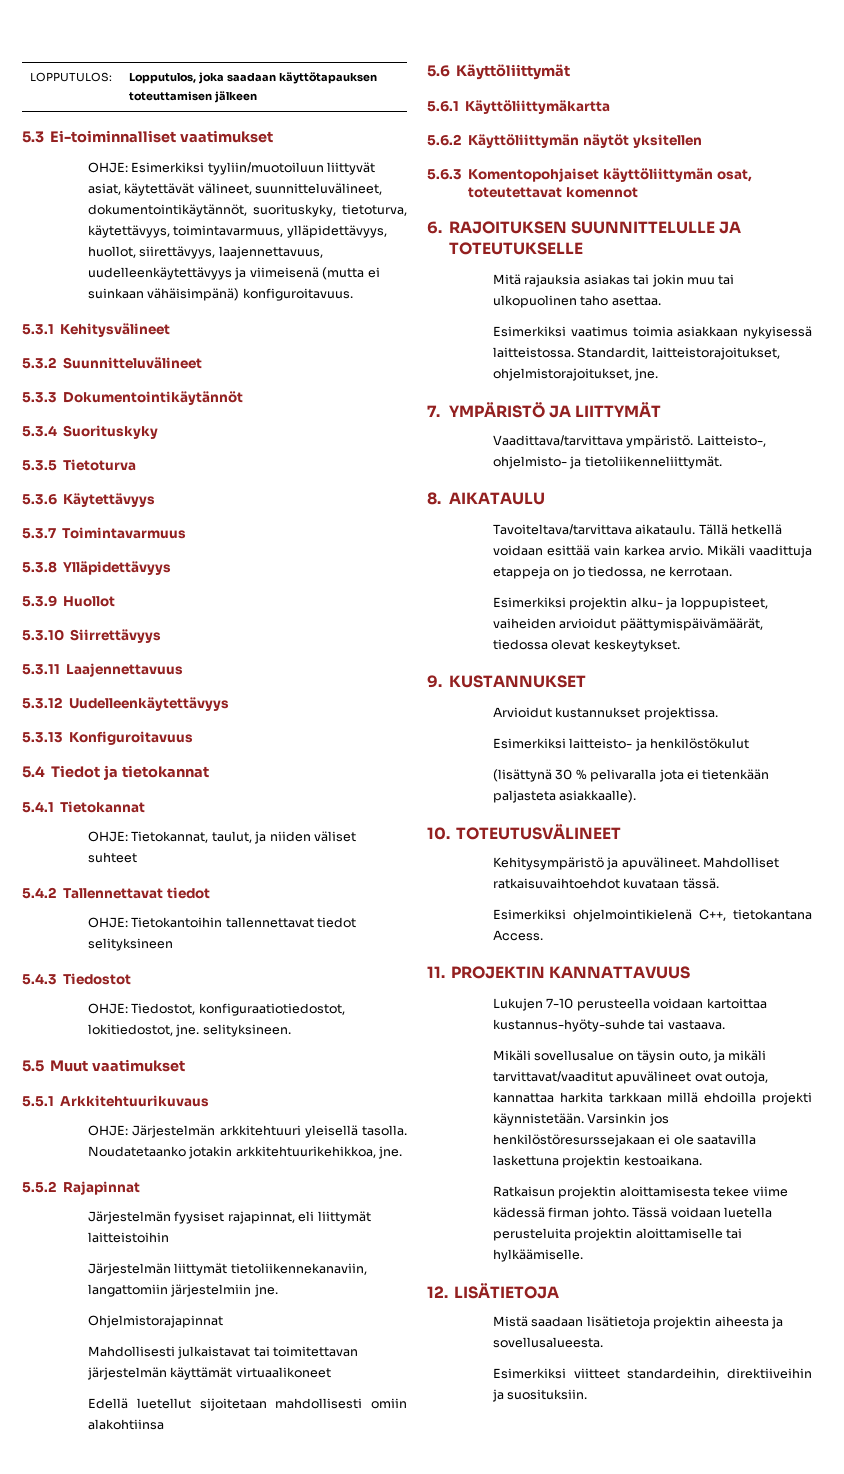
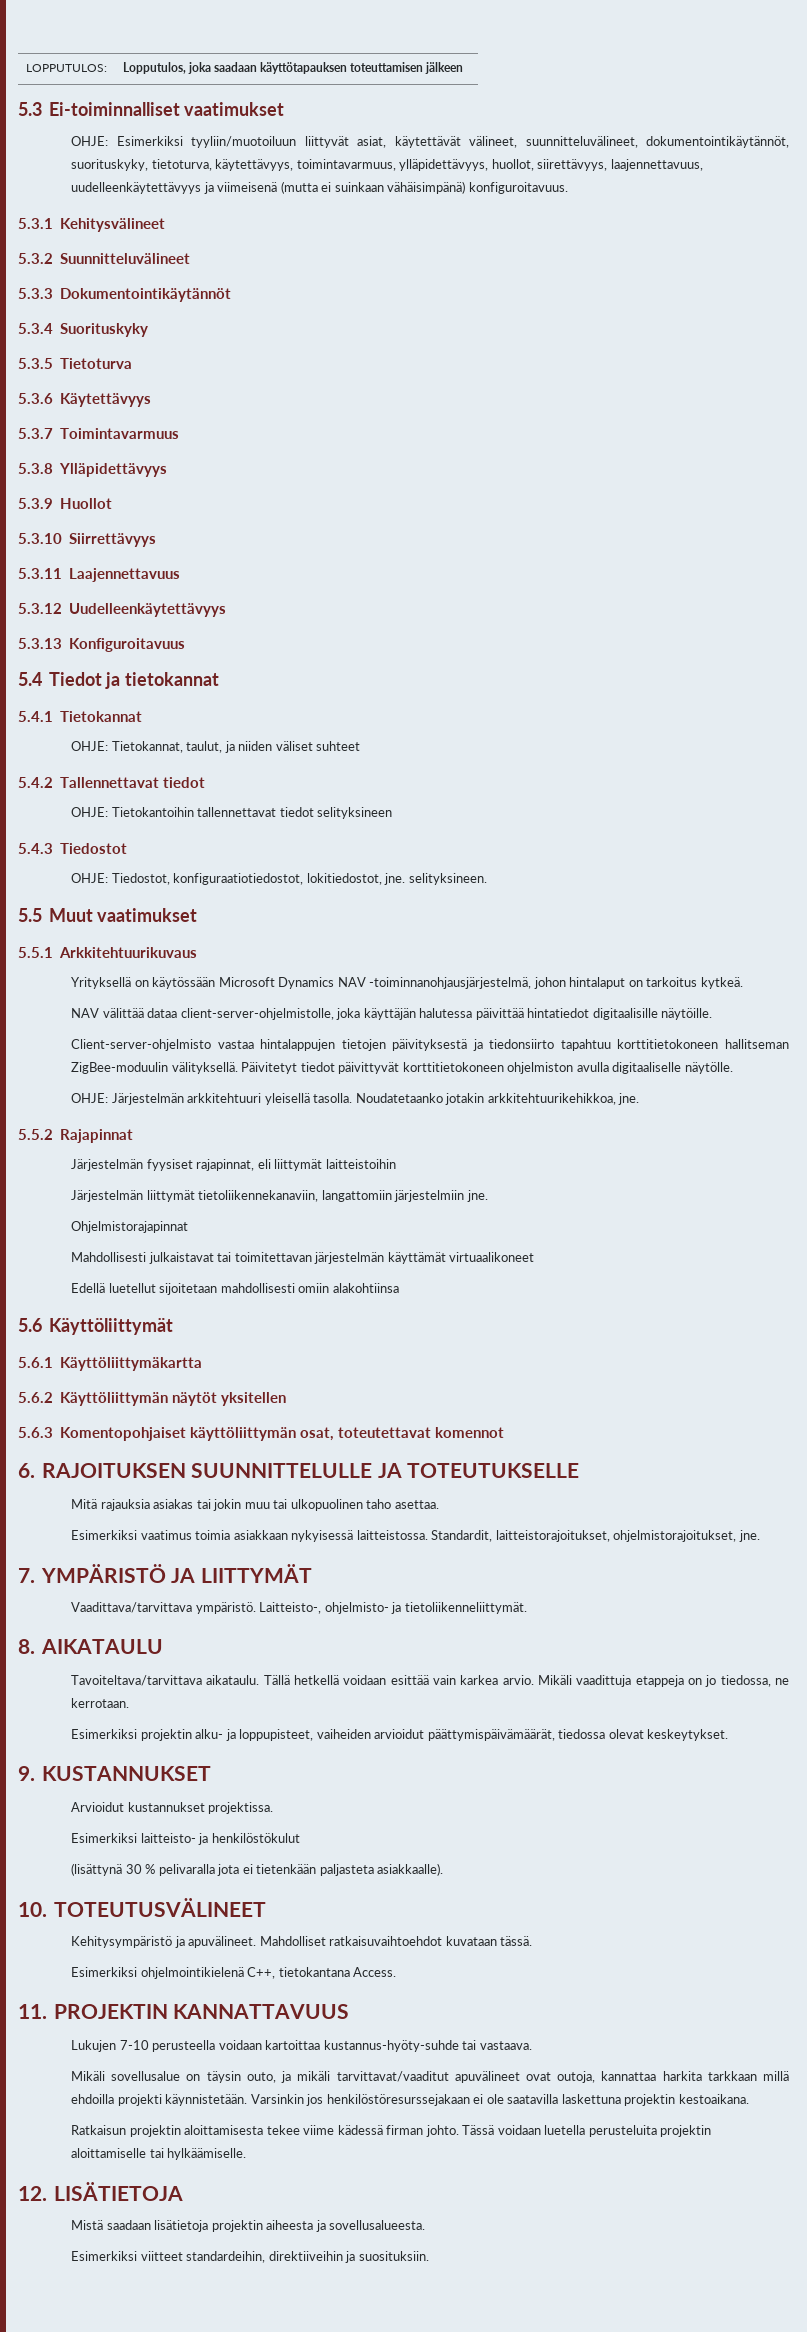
(210, 1101) none -> [71,977,743,989] [71,1008,713,1020] [71,1039,789,1051] [71,1062,733,1074] // Yrityksellä on käytössään Microsoft Dynamics NAV -toiminnanohjausjärjestelmä, johon hintalaput on tarkoitus kytkeä. // NAV välittää dataa client-server-ohjelmistolle, joka käyttäjän halutessa päivittää hintatiedot digitaalisille näytöille. // Client-server-ohjelmisto vastaa hintalappujen tietojen päivityksestä ja tiedonsiirto tapahtuu korttitietokoneen hallitseman ZigBee-moduulin välityksellä. Päivitetyt tiedot päivittyvät korttitietokoneen ohjelmiston avulla digitaaliselle näytölle.

